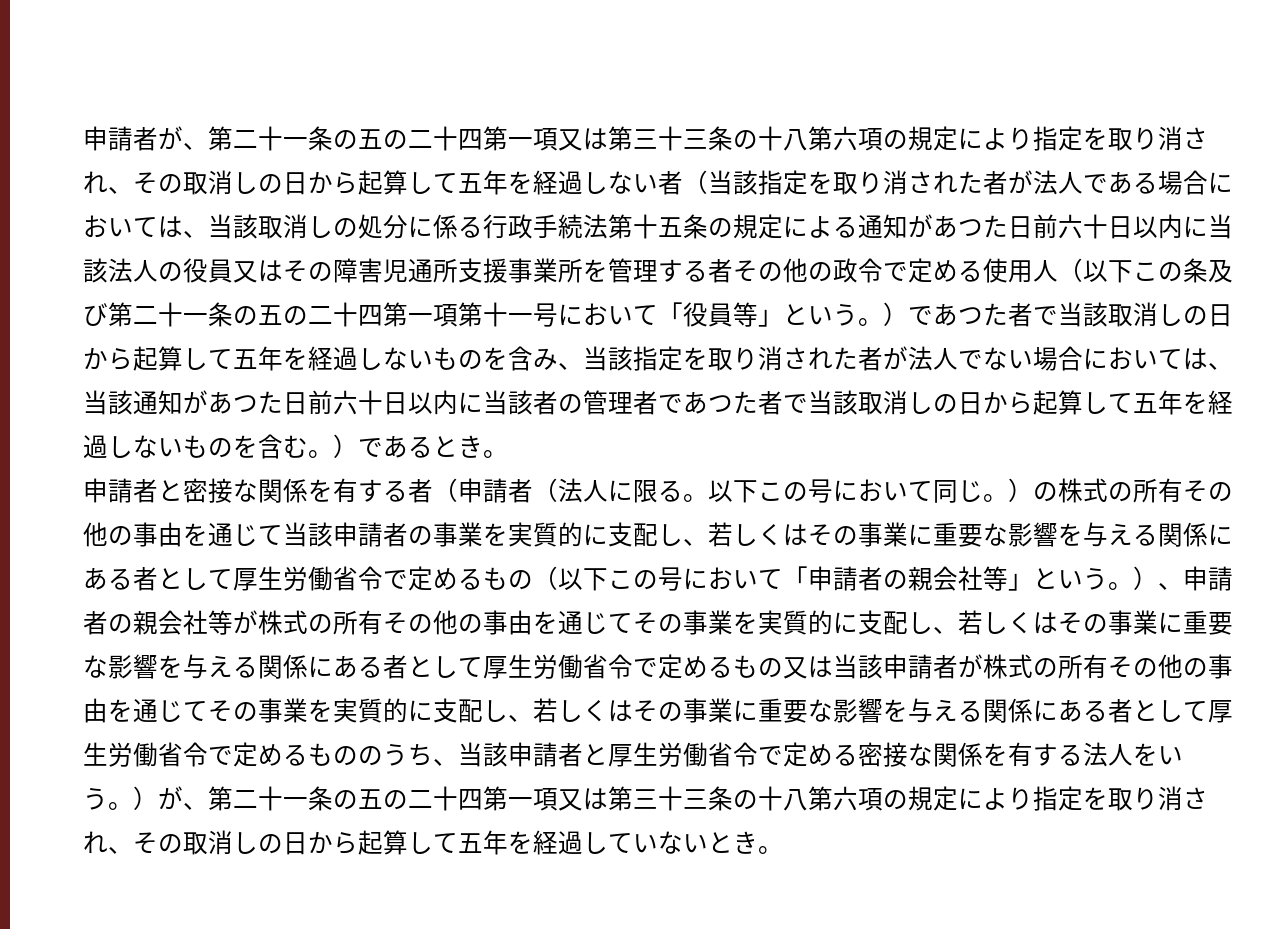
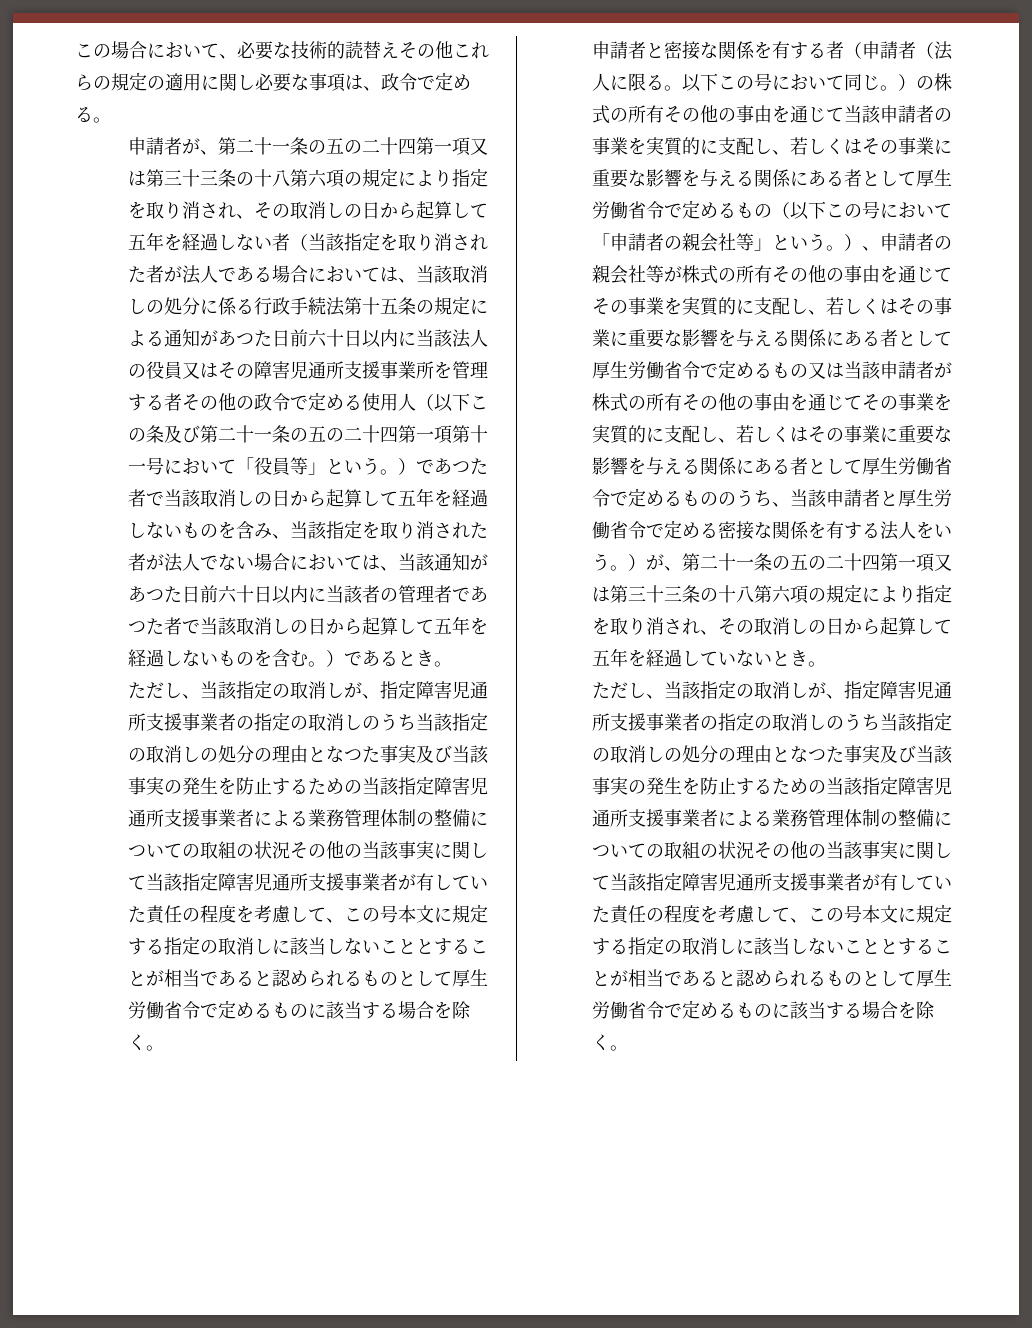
(83, 138) none -> [75,41,489,60] [75,72,471,92] [75,107,111,123] この場合において、必要な技術的読替えその他これらの規定の適用に関し必要な事項は、政令で定める。 //
(509, 454) none -> [128,680,489,700] [128,712,489,732] [128,745,490,764] [128,776,489,796] [128,809,489,827] [128,841,489,860] [128,872,489,892] [128,904,489,924] [128,936,489,956] [128,969,489,987] [128,1000,472,1020] [128,1034,165,1051] // ただし、当該指定の取消しが、指定障害児通所支援事業者の指定の取消しのうち当該指定の取消しの処分の理由となつた事実及び当該事実の発生を防止するための当該指定障害児通所支援事業者による業務管理体制の整備についての取組の状況その他の当該事実に関して当該指定障害児通所支援事業者が有していた責任の程度を考慮して、この号本文に規定する指定の取消しに該当しないこととすることが相当であると認められるものとして厚生労働省令で定めるものに該当する場合を除く。
(784, 850) none -> [592,680,953,700] [592,712,953,732] [592,745,954,764] [592,776,953,796] [592,809,953,827] [592,841,953,860] [592,872,953,892] [592,904,953,924] [592,936,953,956] [592,969,953,987] [592,1000,936,1020] [592,1034,629,1051] // ただし、当該指定の取消しが、指定障害児通所支援事業者の指定の取消しのうち当該指定の取消しの処分の理由となつた事実及び当該事実の発生を防止するための当該指定障害児通所支援事業者による業務管理体制の整備についての取組の状況その他の当該事実に関して当該指定障害児通所支援事業者が有していた責任の程度を考慮して、この号本文に規定する指定の取消しに該当しないこととすることが相当であると認められるものとして厚生労働省令で定めるものに該当する場合を除く。

